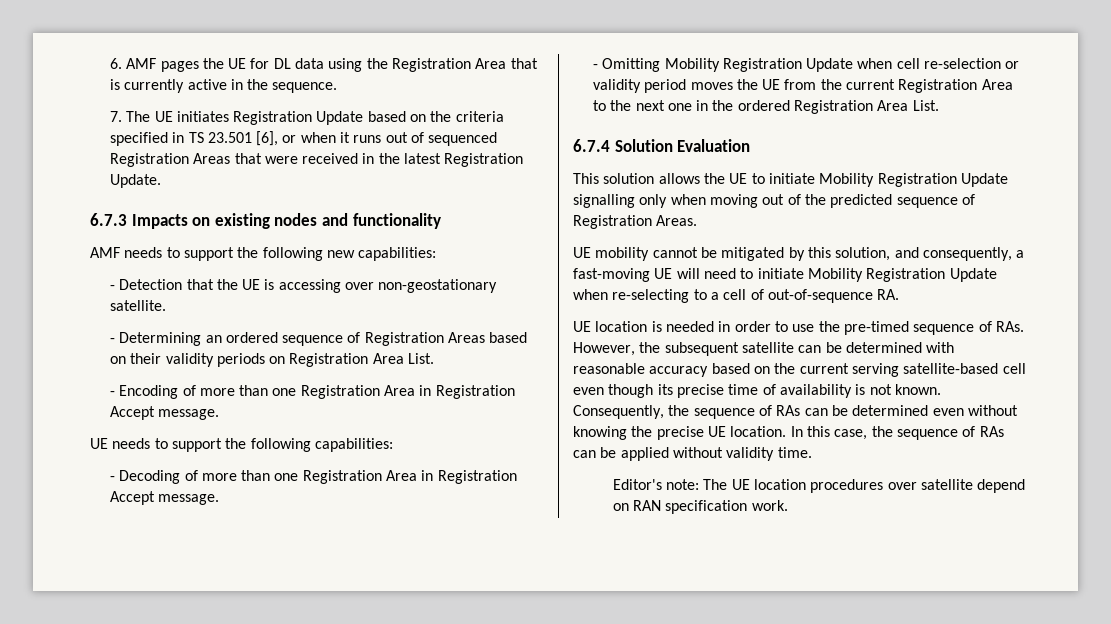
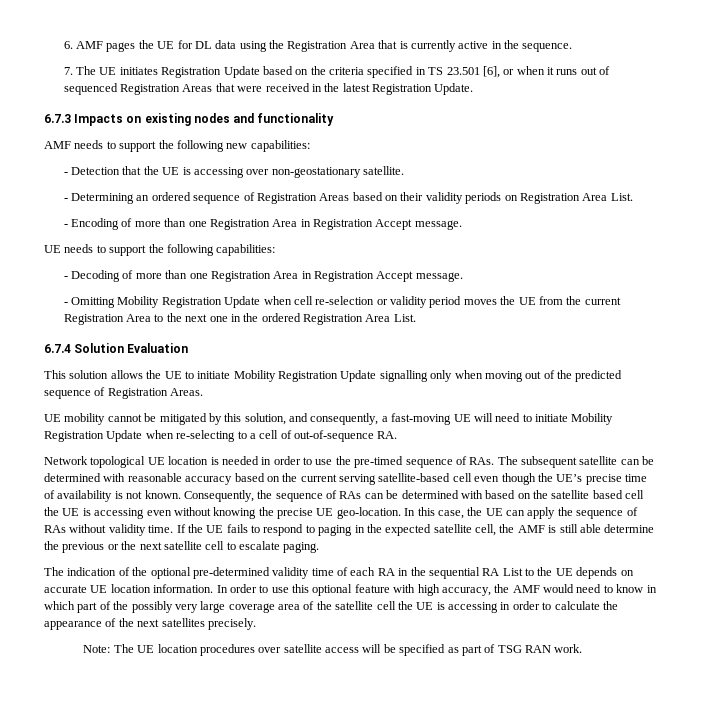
(900, 294) none -> [44,456,146,468] Network topological
[573,342,661,356] However, the -> [497,456,518,465] The
[657,384,673,395] its -> [537,473,583,482] the UE’s
(929, 410) none -> [460,490,645,499] [44,507,145,519] with based on the satellite based cell the UE is accessing
[730,426,787,437] location. -> [336,507,401,519] geo-location.
[896,426,1004,440] [573,447,812,461] [612,479,700,490] sequence of RAs can be applied without validity time. // Editor's note: -> [485,507,638,519] [44,524,655,536] [44,541,320,553] [44,567,634,579] [44,584,657,596] [44,601,618,613] [44,618,256,630] [83,645,111,653] UE can apply the sequence of RAs without validity time. If the UE fails to respond to paging in the expected satellite cell, the AMF is still able determine the previous or the next satellite cell to escalate paging. // The indication of the optional pre-determined validity time of each RA in the sequential RA List to the UE depends on accurate UE location information. In order to use this optional feature with high accuracy, the AMF would need to know in which part of the possibly very large coverage area of the satellite cell the UE is accessing in order to calculate the appearance of the next satellites precisely. // Note:
[977,479,1026,493] [612,500,748,514] depend on RAN specification -> [325,644,552,656] access will be specified as part of TSG RAN

